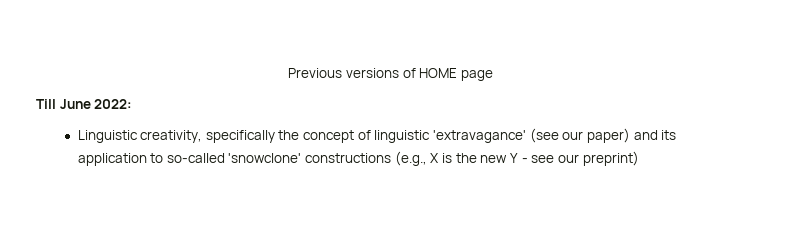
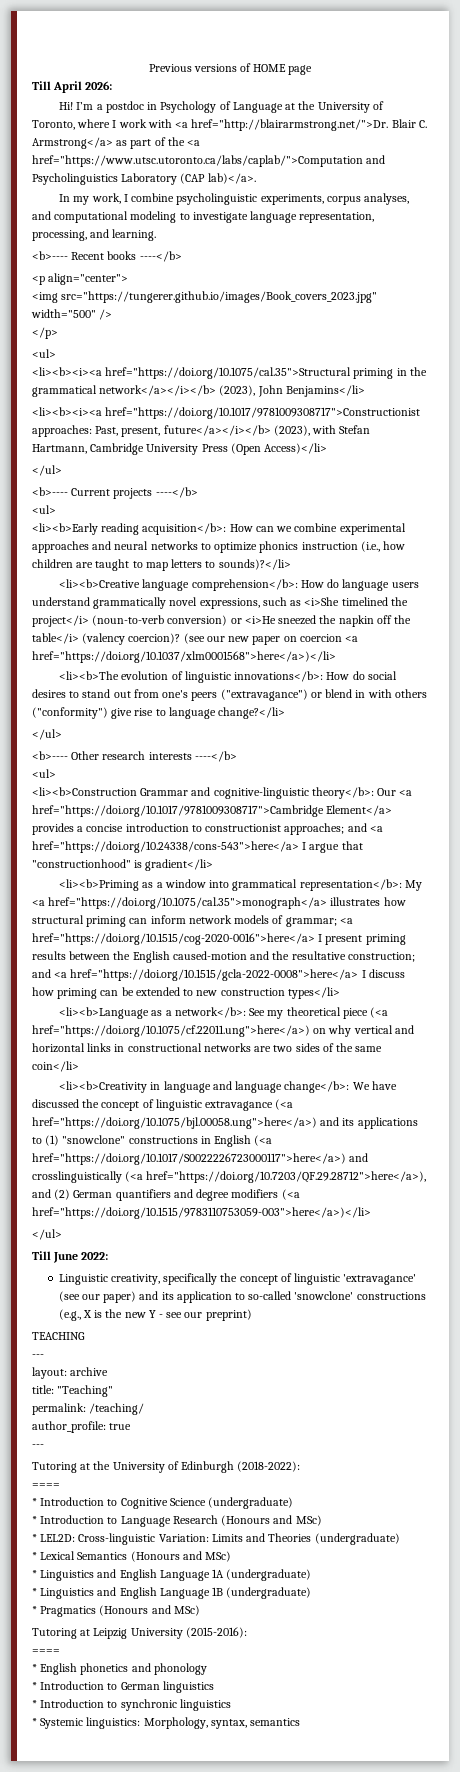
(493, 75) none -> [32,81,113,93] [59,101,384,113] [32,119,427,131] [32,137,201,149] [32,155,386,167] [32,173,256,185] [59,193,410,205] [32,211,375,223] [32,229,157,241] [32,251,182,262] [32,273,129,285] [32,291,378,303] [31,309,113,320] [32,327,58,339] [32,349,56,358] [32,367,427,379] [32,385,365,397] [32,407,421,419] [32,425,371,437] [32,443,328,455] [32,465,62,476] [32,487,198,499] [32,505,56,514] [32,523,406,535] [32,541,406,553] [32,559,291,571] [59,579,419,591] [32,597,408,609] [32,615,412,627] [32,633,359,645] [32,651,336,663] [59,671,397,683] [32,689,427,701] [32,707,286,719] [32,729,62,740] [32,751,237,762] [32,769,56,778] [32,787,413,799] [32,805,393,817] [32,823,383,835] [32,841,363,853] [32,859,214,871] [59,879,422,891] [32,897,406,909] [32,915,353,927] [32,933,406,945] [32,951,415,963] [32,969,405,981] [32,987,340,999] [59,1007,389,1019] [32,1025,414,1037] [32,1043,383,1053] [32,1061,79,1072] [59,1081,397,1093] [32,1099,294,1111] [32,1117,418,1129] [32,1135,273,1147] [32,1153,369,1165] [32,1171,427,1183] [32,1189,300,1201] [32,1207,371,1219] [32,1229,62,1240] // Till April 2026: // Hi! I’m a postdoc in Psychology of Language at the University of Toronto, where I work with <a href="http://blairarmstrong.net/">Dr. Blair C. Armstrong</a> as part of the <a href="https://www.utsc.utoronto.ca/labs/caplab/">Computation and Psycholinguistics Laboratory (CAP lab)</a>. // In my work, I combine psycholinguistic experiments, corpus analyses, and computational modeling to investigate language representation, processing, and learning. // <b>---- Recent books ----</b> // <p align="center"> // <img src="https://tungerer.github.io/images/Book_covers_2023.jpg" width="500" /> // </p> // <ul> // <li><b><i><a href="https://doi.org/10.1075/cal.35">Structural priming in the grammatical network</a></i></b> (2023), John Benjamins</li> // <li><b><i><a href="https://doi.org/10.1017/9781009308717">Constructionist approaches: Past, present, future</a></i></b> (2023), with Stefan Hartmann, Cambridge University Press (Open Access)</li> // </ul> // <b>---- Current projects ----</b> // <ul> // <li><b>Early reading acquisition</b>: How can we combine experimental approaches and neural networks to optimize phonics instruction (i.e., how children are taught to map letters to sounds)?</li> // <li><b>Creative language comprehension</b>: How do language users understand grammatically novel expressions, such as <i>She timelined the project</i> (noun-to-verb conversion) or <i>He sneezed the napkin off the table</i> (valency coercion)? (see our new paper on coercion <a href="https://doi.org/10.1037/xlm0001568">here</a>)</li> // <li><b>The evolution of linguistic innovations</b>: How do social desires to stand out from one's peers ("extravagance") or blend in with others ("conformity") give rise to language change?</li> // </ul> // <b>---- Other research interests ----</b> // <ul> // <li><b>Construction Grammar and cognitive-linguistic theory</b>: Our <a href="https://doi.org/10.1017/9781009308717">Cambridge Element</a> provides a concise introduction to constructionist approaches; and <a href="https://doi.org/10.24338/cons-543">here</a> I argue that "constructionhood" is gradient</li> // <li><b>Priming as a window into grammatical representation</b>: My <a href="https://doi.org/10.1075/cal.35">monograph</a> illustrates how structural priming can inform network models of grammar; <a href="https://doi.org/10.1515/cog-2020-0016">here</a> I present priming results between the English caused-motion and the resultative construction; and <a href="https://doi.org/10.1515/gcla-2022-0008">here</a> I discuss how priming can be extended to new construction types</li> // <li><b>Language as a network</b>: See my theoretical piece (<a href="https://doi.org/10.1075/cf.22011.ung">here</a>) on why vertical and horizontal links in constructional networks are two sides of the same coin</li> // <li><b>Creativity in language and language change</b>: We have discussed the concept of linguistic extravagance (<a href="https://doi.org/10.1075/bjl.00058.ung">here</a>) and its applications to (1) "snowclone" constructions in English (<a href="https://doi.org/10.1017/S0022226723000117">here</a>) and crosslinguistically (<a href="https://doi.org/10.7203/QF.29.28712">here</a>), and (2) German quantifiers and degree modifiers (<a href="https://doi.org/10.1515/9783110753059-003">here</a>)</li> // </ul>
(639, 158) none -> [32,1332,85,1340] [32,1354,44,1358] [32,1367,109,1379] [32,1385,114,1397] [32,1403,145,1415] [32,1421,132,1433] [32,1444,44,1448] [32,1461,301,1473] [32,1483,60,1488] [32,1497,294,1509] [32,1515,322,1527] [32,1533,400,1545] [32,1551,232,1562] [32,1569,312,1581] [32,1587,312,1599] [32,1605,200,1617] [32,1627,247,1639] [32,1649,60,1654] [32,1663,207,1675] [32,1681,214,1693] [32,1699,231,1711] [32,1717,301,1729] // TEACHING // --- // layout: archive // title: "Teaching" // permalink: /teaching/ // author_profile: true // --- // Tutoring at the University of Edinburgh (2018-2022): // ==== // * Introduction to Cognitive Science (undergraduate) // * Introduction to Language Research (Honours and MSc) // * LEL2D: Cross-linguistic Variation: Limits and Theories (undergraduate) // * Lexical Semantics (Honours and MSc) // * Linguistics and English Language 1A (undergraduate) // * Linguistics and English Language 1B (undergraduate) // * Pragmatics (Honours and MSc) // Tutoring at Leipzig University (2015-2016): // ==== // * English phonetics and phonology // * Introduction to German linguistics // * Introduction to synchronic linguistics // * Systemic linguistics: Morphology, syntax, semantics

